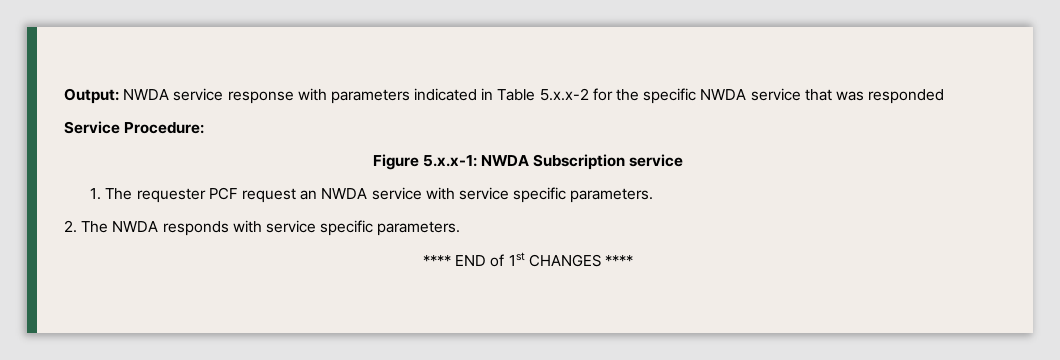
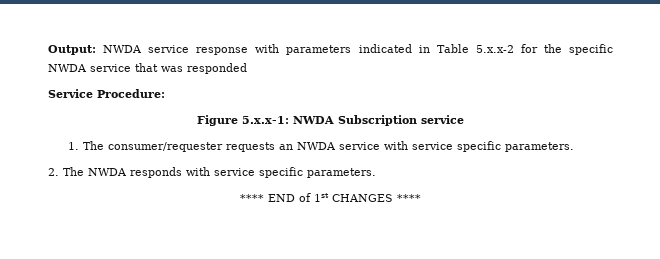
[136,187,297,203] requester PCF request -> [107,142,275,152] consumer/requester requests

